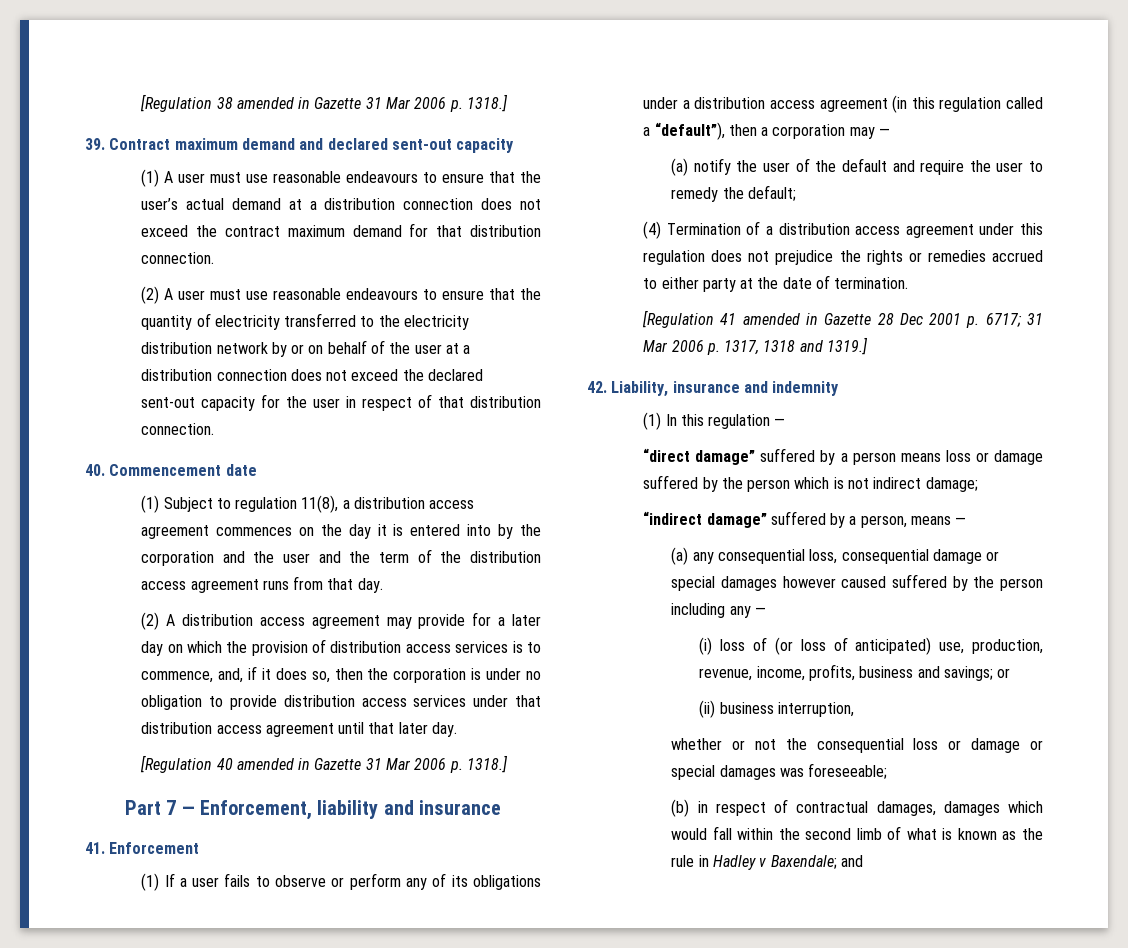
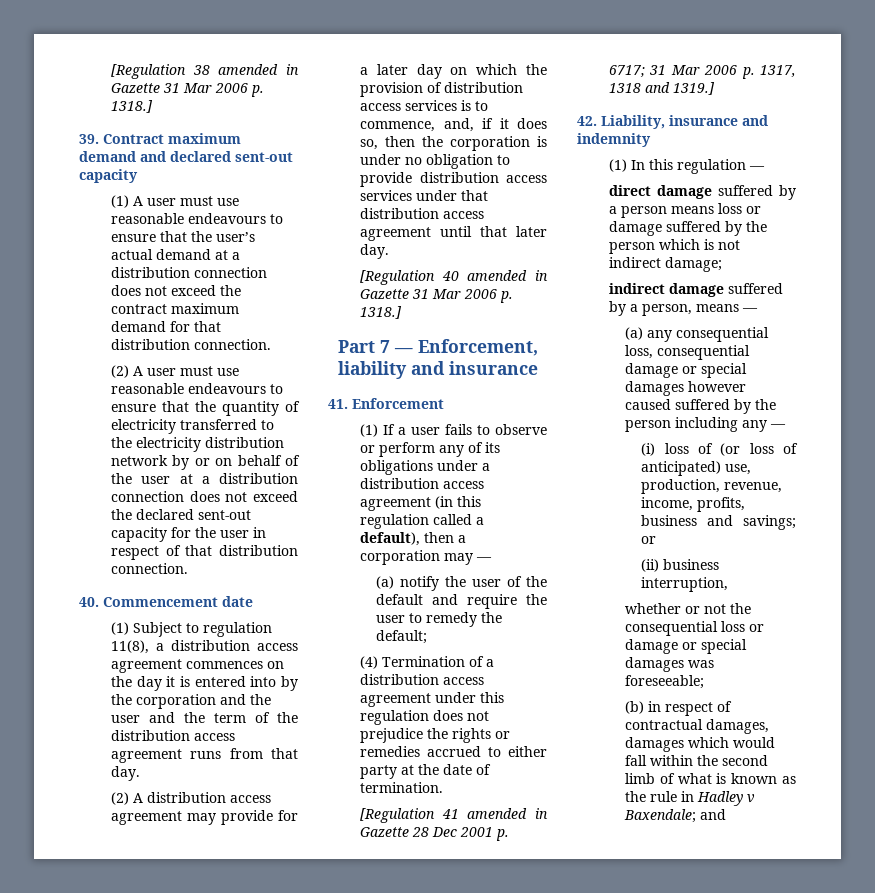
[654,122,725,140] “default”), -> [360,532,421,546] default),
[643,448,756,465] “direct damage” -> [609,185,713,199] direct damage
[643,511,767,528] “indirect damage” -> [609,283,725,297] indirect damage

